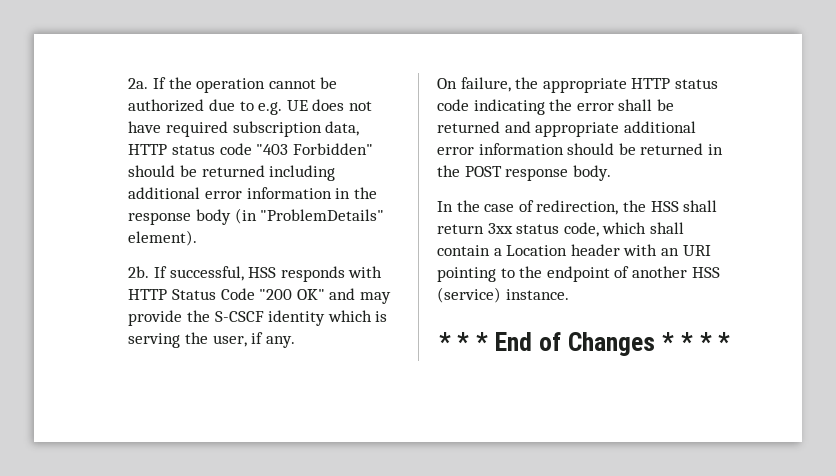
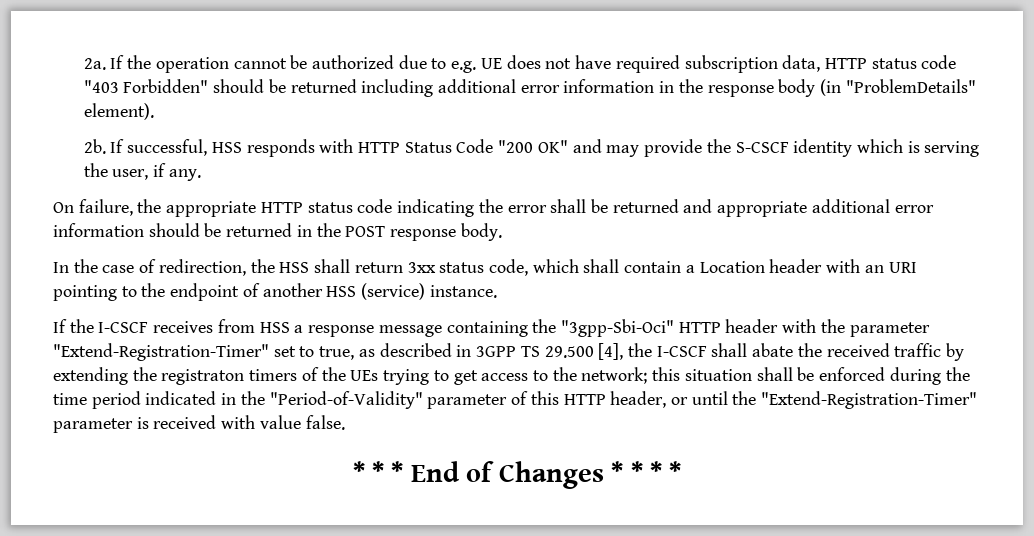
(569, 294) none -> [53,319,930,337] [53,343,965,361] [53,367,970,385] [53,391,978,409] [53,415,345,433] // If the I-CSCF receives from HSS a response message containing the "3gpp-Sbi-Oci" HTTP header with the parameter "Extend-Registration-Timer" set to true, as described in 3GPP TS 29.500 [4], the I-CSCF shall abate the received traffic by extending the registraton timers of the UEs trying to get access to the network; this situation shall be enforced during the time period indicated in the "Period-of-Validity" parameter of this HTTP header, or until the "Extend-Registration-Timer" parameter is received with value false.

